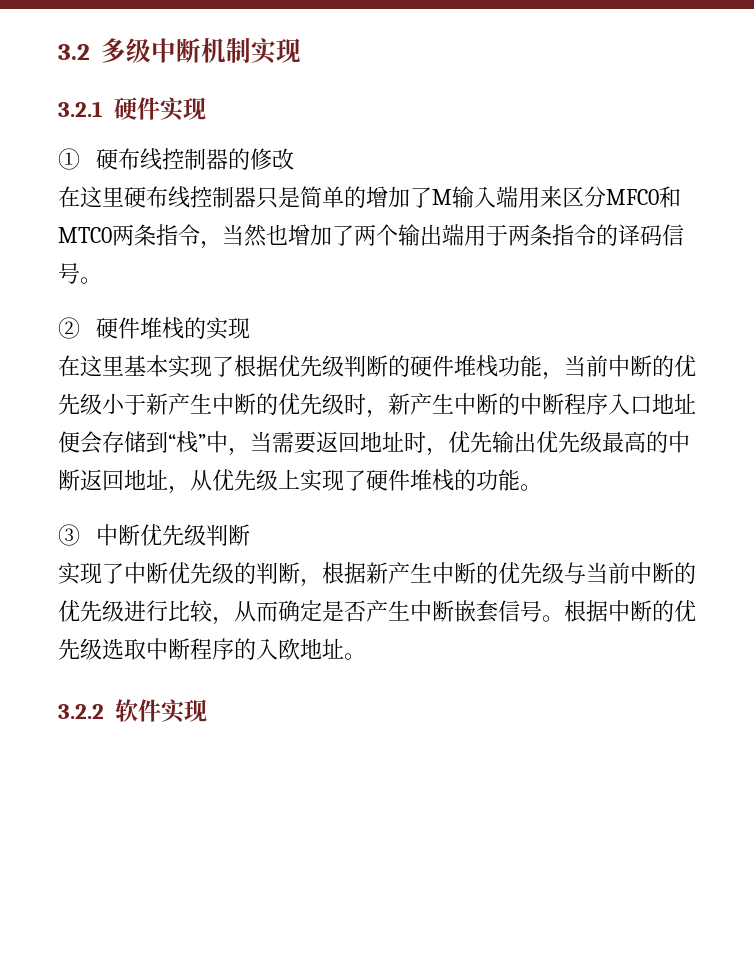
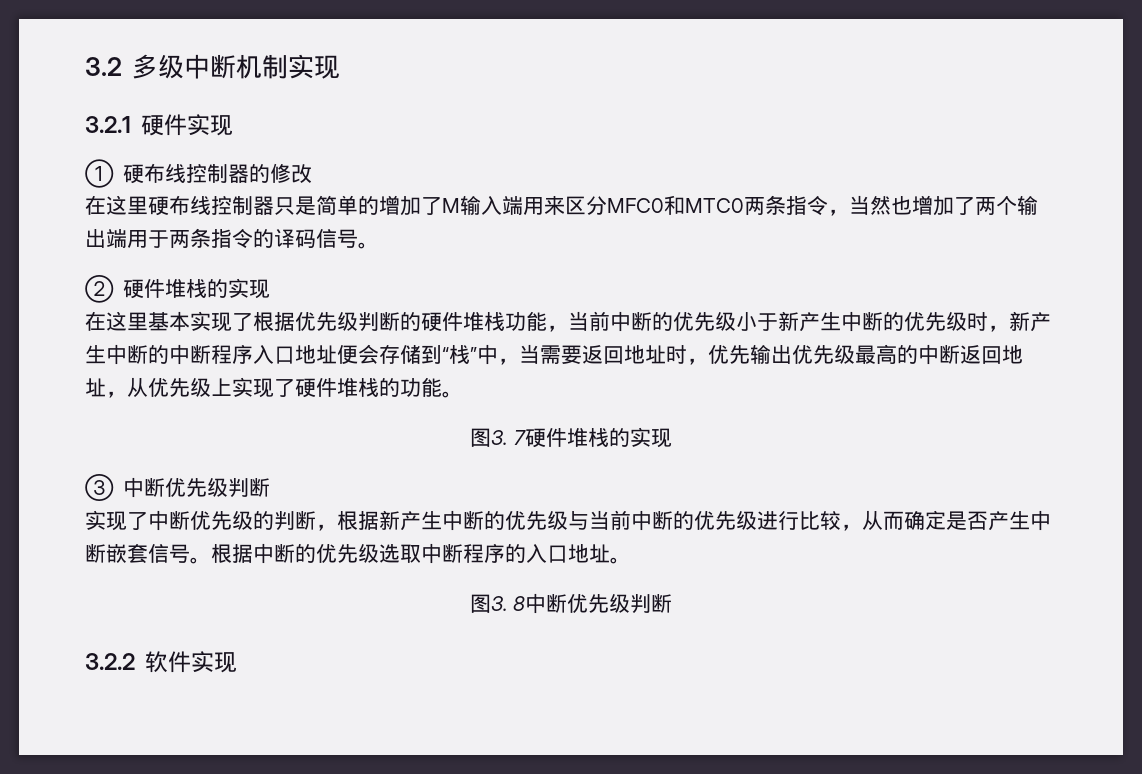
(542, 487) none -> [470,427,672,448] // 图3. 7硬件堆栈的实现
[278,638,300,660] 欧 -> [547,545,568,563] 口
(366, 656) none -> [469,593,673,614] // 图3. 8中断优先级判断

